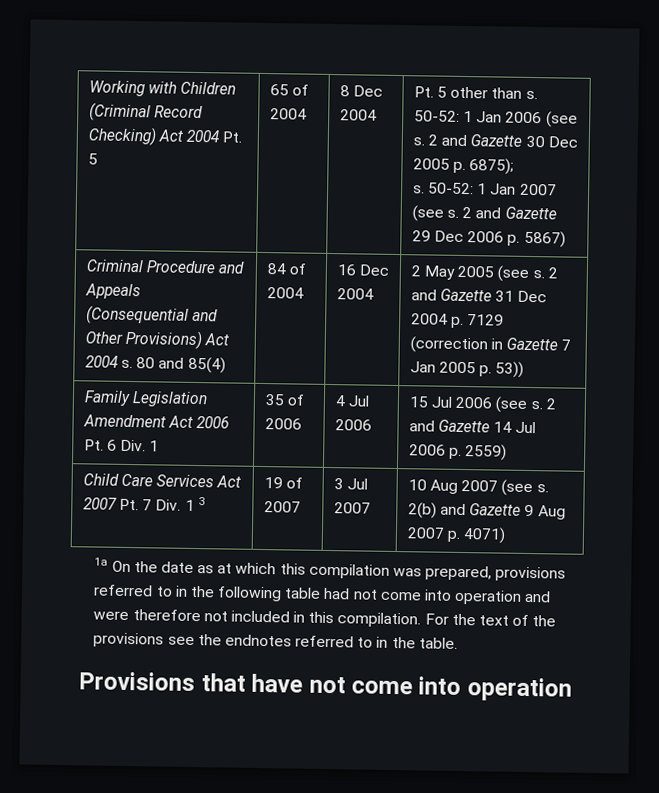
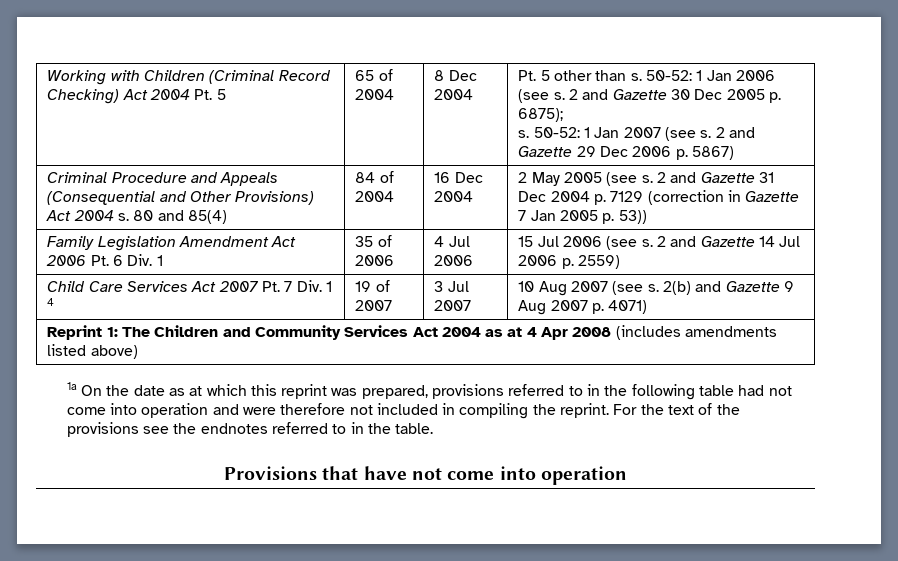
[197,497,205,506] 3 -> [47,298,55,306] 4
(507, 535) none -> [47,325,778,340] [47,344,138,359] // Reprint 1: The Children and Community Services Act 2004 as at 4 Apr 2008 (includes amendments listed above)
[308,563,390,579] compilation -> [281,384,328,399] reprint
[308,611,422,628] this compilation. -> [459,403,610,419] compiling the reprint.

